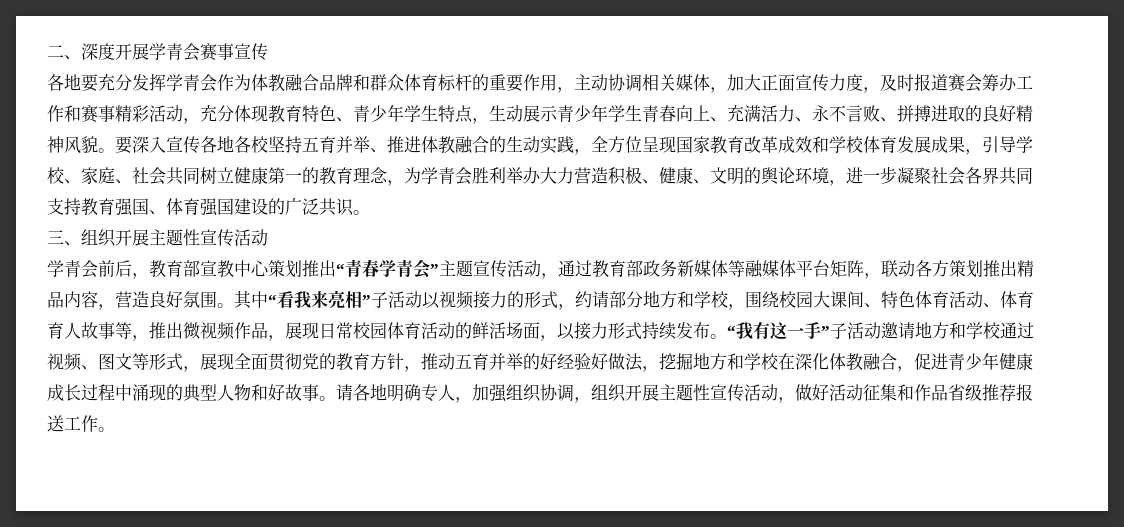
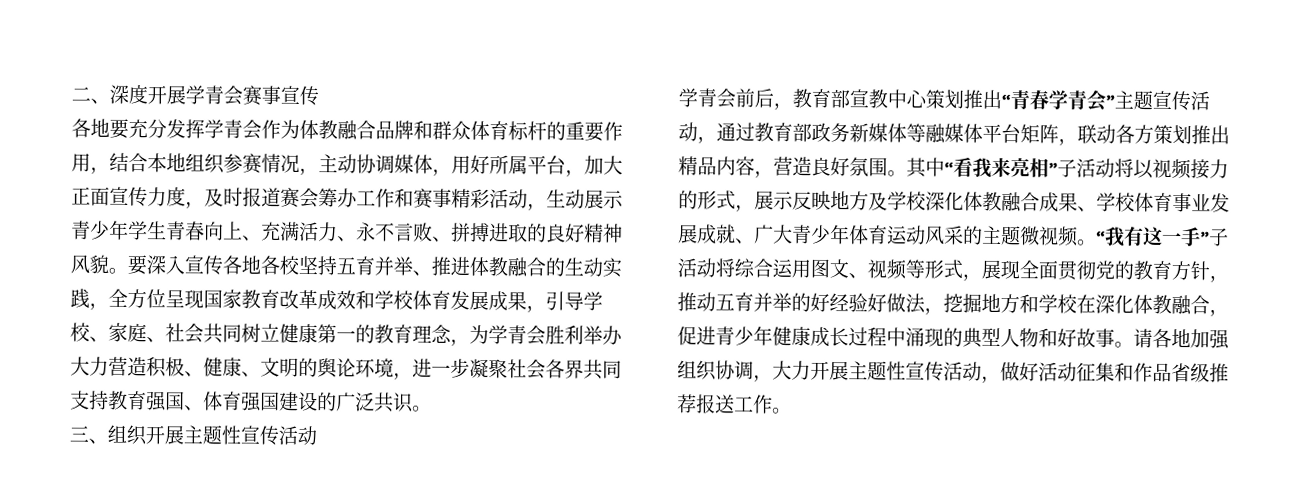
[574,74,710,92] 主动协调相关媒体 -> [109,152,566,176] 结合本地组织参赛情况，主动协调媒体，用好所属平台
[200,104,489,124] 充分体现教育特色、青少年学生特点， -> (547, 207) none
(422, 299) none -> [1114,158,1134,178] 将
[575,291,1034,310] [47,322,710,341] 约请部分地方和学校，围绕校园大课间、特色体育活动、体育育人故事等，推出微视频作品，展现日常校园体育活动的鲜活场面，以接力形式持续发布 -> [754,190,1230,213] [678,224,1079,247] 展示反映地方及学校深化体教融合成果、学校体育事业发展成就、广大青少年体育运动风采的主题微视频
[881,322,1034,339] [47,353,132,371] 邀请地方和学校通过视频、图文 -> [715,258,907,280] 将综合运用图文、视频
[387,384,472,403] 明确专人， -> (1191, 338) none
[591,384,626,402] 组织 -> [772,360,811,380] 大力

